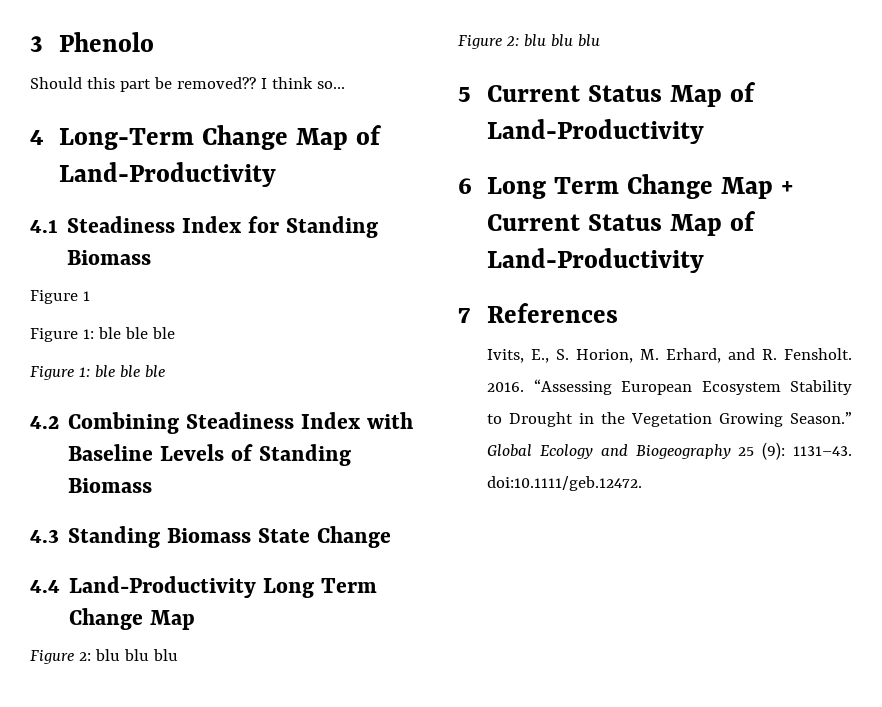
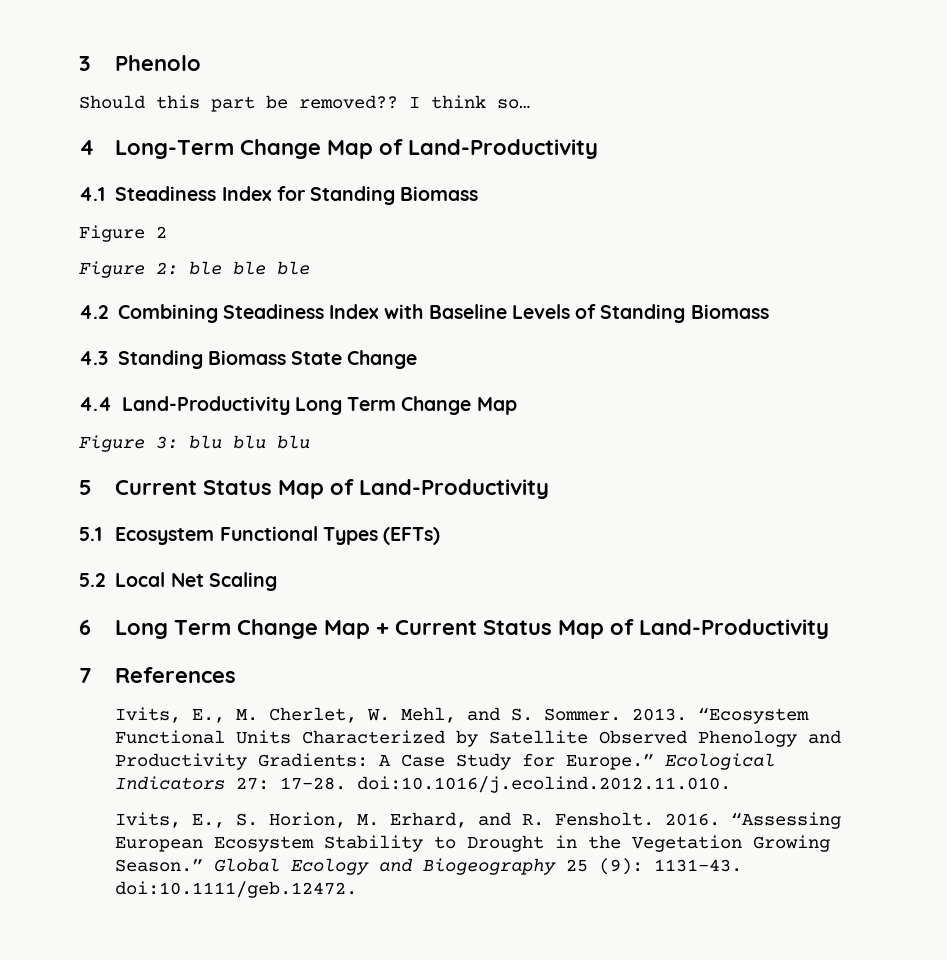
[82,291,90,301] [30,327,175,342] [30,366,90,380] 1 // Figure 1: ble ble ble // Figure 1: -> [156,226,167,238] [79,261,178,278] 2 // Figure 2:
[78,649,178,661] [458,35,519,49] 2: blu blu blu // Figure 2: -> [156,436,178,449] 3:
(705, 131) none -> [79,526,441,545] [79,572,277,591] // 5.1 Ecosystem Functional Types (EFTs) // 5.2 Local Net Scaling
(619, 313) none -> [115,707,810,724] [115,730,842,747] [115,753,776,770] [115,776,732,793] // Ivits, E., M. Cherlet, W. Mehl, and S. Sommer. 2013. “Ecosystem Functional Units Characterized by Satellite Observed Phenology and Productivity Gradients: A Case Study for Europe.” Ecological Indicators 27: 17–28. doi:10.1016/j.ecolind.2012.11.010.

